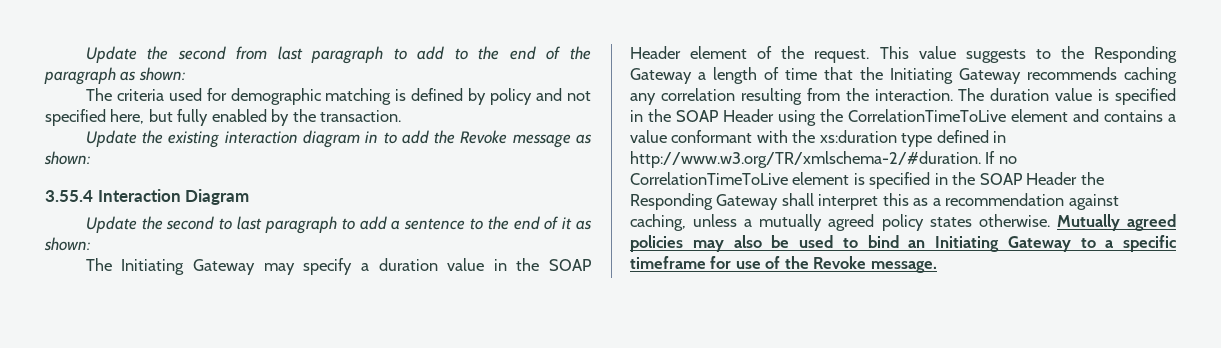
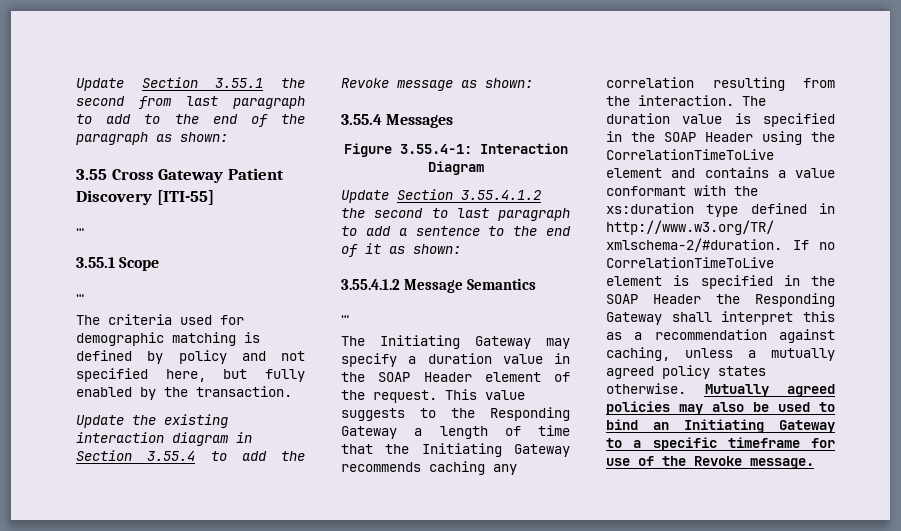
[85,46,137,63] Update -> [76,77,264,91] Update Section 3.55.1
(185, 74) none -> [76,168,284,183] [76,190,214,205] [76,228,84,231] [76,257,160,271] [76,294,84,297] // 3.55 Cross Gateway Patient Discovery [ITI-55] // … // 3.55.1 Scope // …
(379, 137) none -> [76,450,196,461] Section 3.55.4
(93, 196) none -> [386,114,454,128] [343,143,472,157] Messages // Figure 3.55.4-1:
(137, 224) none -> [397,189,542,200] Section 3.55.4.1.2
(90, 244) none -> [341,278,536,293] [341,315,349,318] // 3.55.4.1.2 Message Semantics // …

